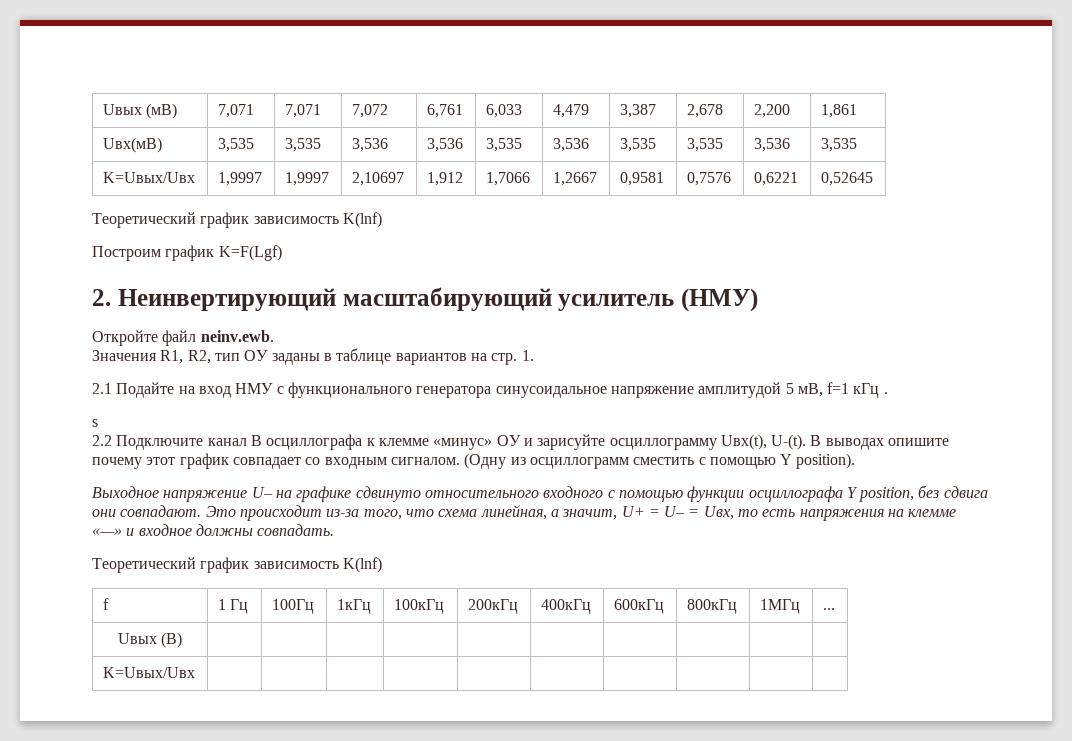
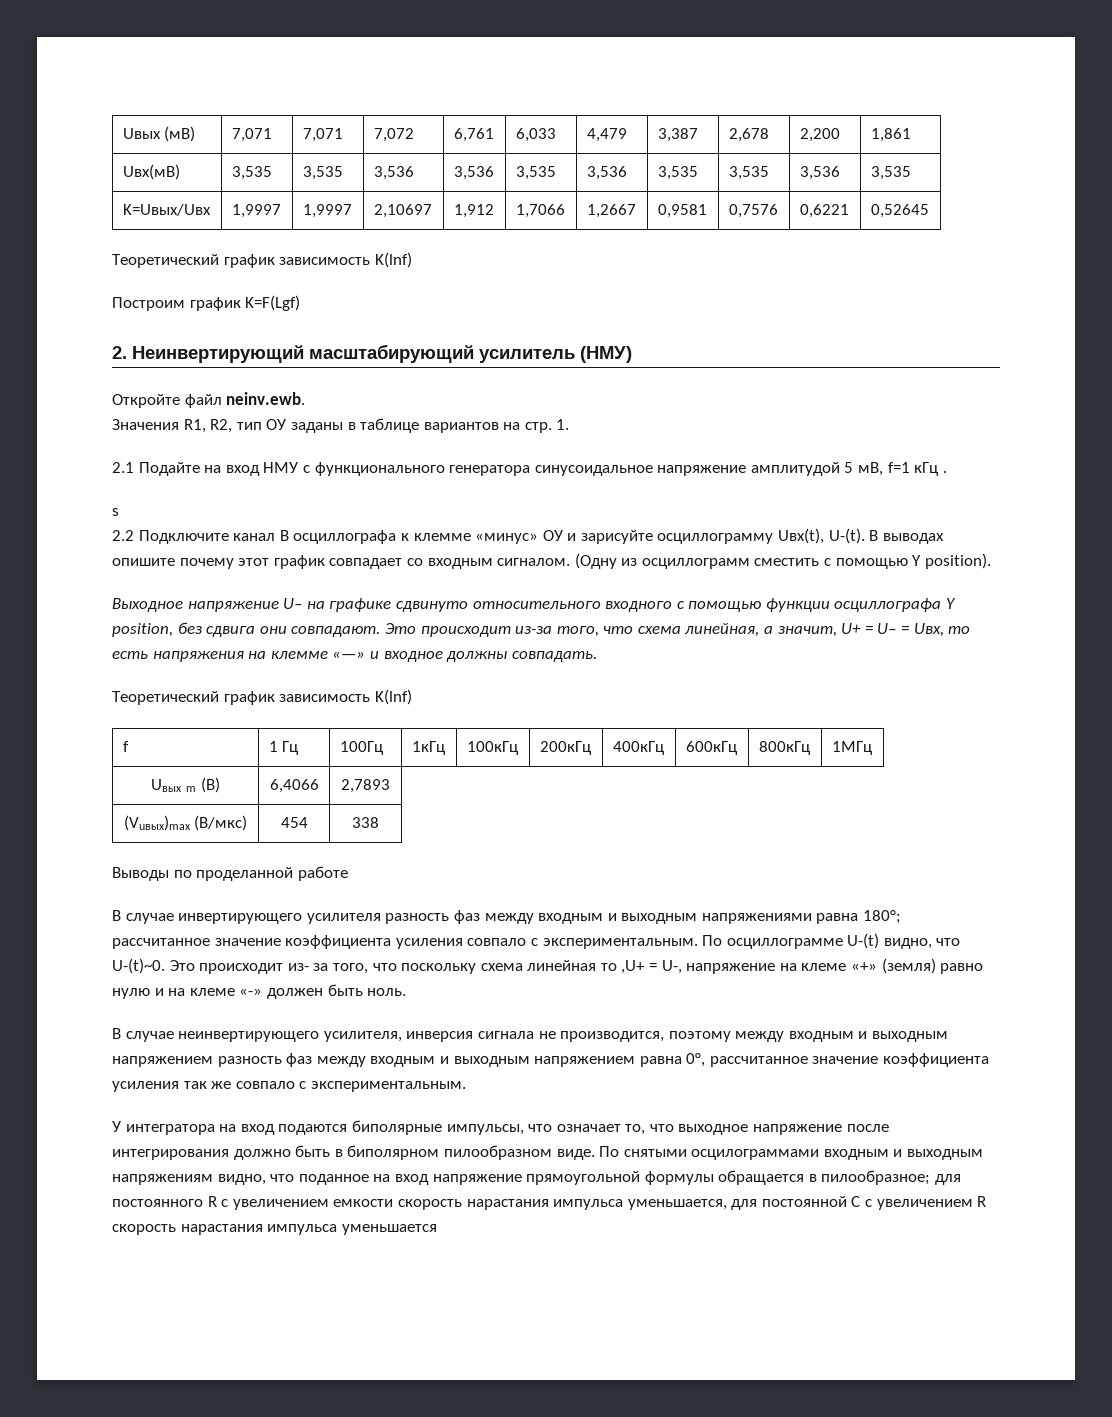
[823,608,836,610] [117,633,157,644] | ... // Uвых -> [151,779,196,792] // Uвых m
[103,667,196,678] | | | | | | | | | // K=Uвых/Uвх | | | | | | | | | | -> [269,779,319,793] [341,779,390,793] [123,815,248,831] [280,817,308,828] [352,817,379,828] [112,866,348,881] [112,910,902,924] [112,933,961,949] [112,958,984,974] [112,984,407,999] [112,1028,949,1042] [112,1053,990,1067] [112,1081,466,1092] [112,1120,889,1135] [112,1145,984,1160] [112,1170,962,1185] [112,1196,987,1210] [112,1224,437,1235] 6,4066 | 2,7893 // (Vuвых)max (В/мкc) | 454 | 338 // Выводы по проделанной работе // В случае инвертирующего усилителя разность фаз между входным и выходным напряжениями равна 180°; рассчитанное значение коэффициента усиления совпало с экспериментальным. По осциллограмме U-(t) видно, что U-(t)~0. Это происходит из- за того, что поскольку схема линейная то ,U+ = U-, напряжение на клеме «+» (земля) равно нулю и на клеме «-» должен быть ноль. // В случае неинвертирующего усилителя, инверсия сигнала не производится, поэтому между входным и выходным напряжением разность фаз между входным и выходным напряжением равна 0°, рассчитанное значение коэффициента усиления так же совпало с экспериментальным. // У интегратора на вход подаются биполярные импульсы, что означает то, что выходное напряжение после интегрирования должно быть в биполярном пилообразном виде. По снятыми осцилограммами входным и выходным напряжениям видно, что поданное на вход напряжение прямоугольной формулы обращается в пилообразное; для постоянного R с увеличением емкости скорость нарастания импульса уменьшается, для постоянной С с увеличением R скорость нарастания импульса уменьшается

